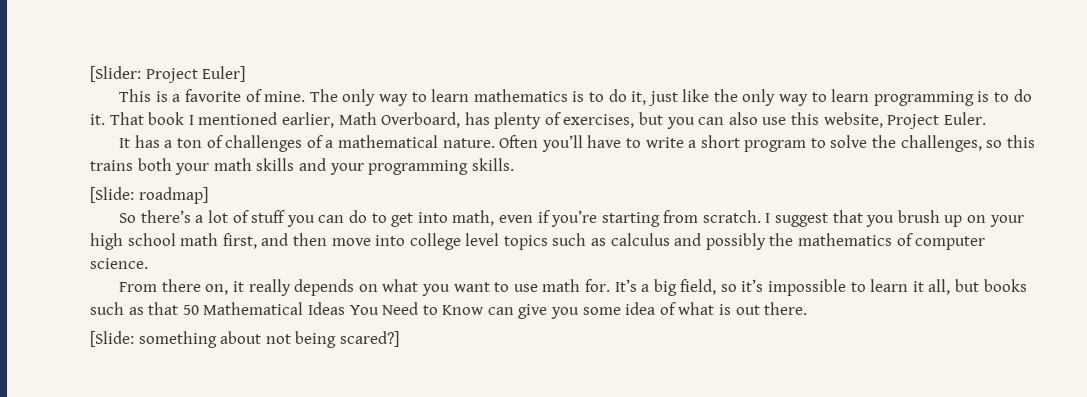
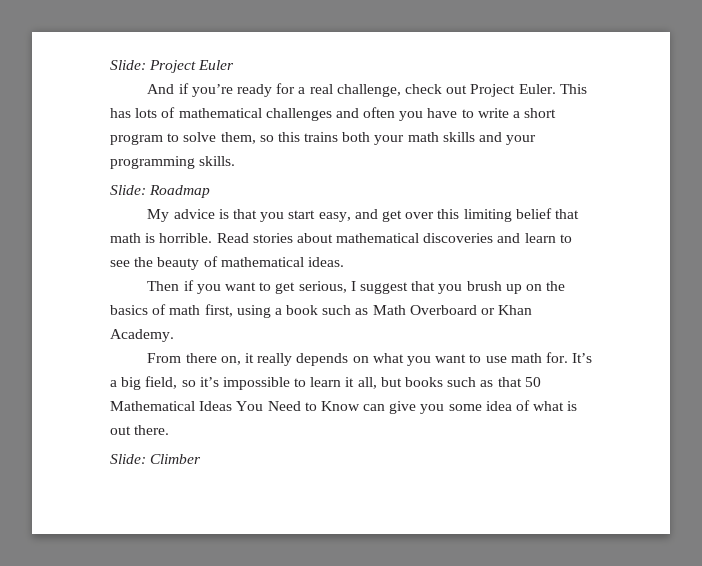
[90,66,246,83] [119,89,1032,106] [90,112,986,129] [119,135,583,152] [Slider: Project Euler] // This is a favorite of mine. The only way to learn mathematics is to do it, just like the only way to learn programming is to do it. That book I mentioned earlier, Math Overboard, has plenty of exercises, but you can also use this website, Project Euler. // It has a ton of challenges of a mathematical nature. Often you’ll -> [110,60,235,73] [147,83,587,97] [110,107,424,121] Slide: Project Euler // And if you’re ready for a real challenge, check out Project Euler. This has lots of mathematical challenges and often you
[872,135,982,152] the challenges, -> [220,132,256,144] them,
[90,187,208,204] [119,210,761,227] [Slide: roadmap] // So there’s a lot of stuff you can do to get into math, even if you’re starting from scratch. -> [110,185,211,198] [147,208,579,222] [110,233,572,243] [110,256,344,270] [147,280,347,294] Slide: Roadmap // My advice is that you start easy, and get over this limiting belief that math is horrible. Read stories about mathematical discoveries and learn to see the beauty of mathematical ideas. // Then if you want to get serious,
[989,215,1024,227] [90,233,986,250] [90,258,148,269] your high school math first, and then move into college level topics such as calculus and possibly the mathematics of computer science. -> [546,281,566,291] [110,304,533,318] [110,329,174,342] the basics of math first, using a book such as Math Overboard or Khan Academy.
[90,331,399,348] [Slide: something about not being scared?] -> [110,454,202,464] Slide: Climber

